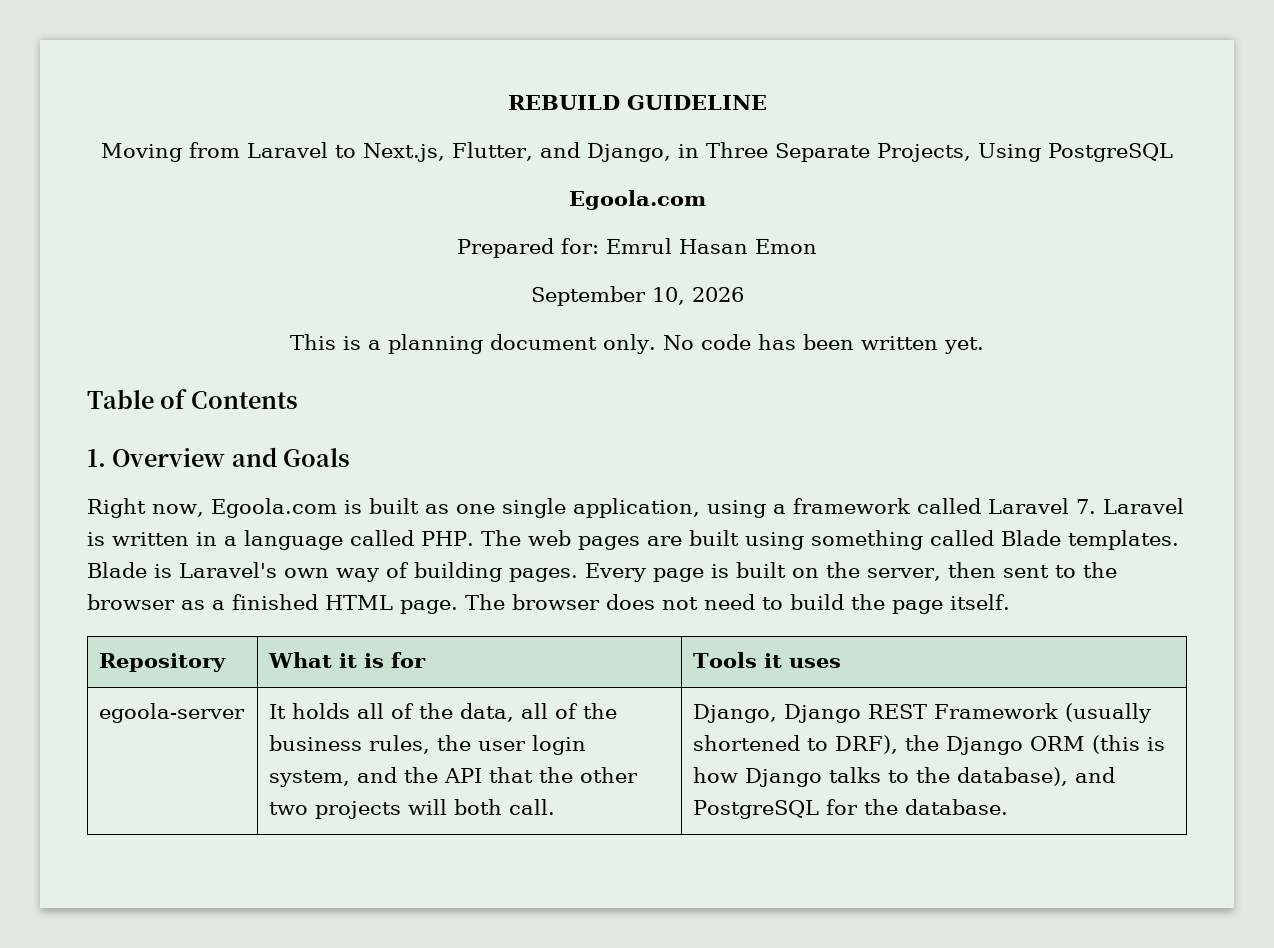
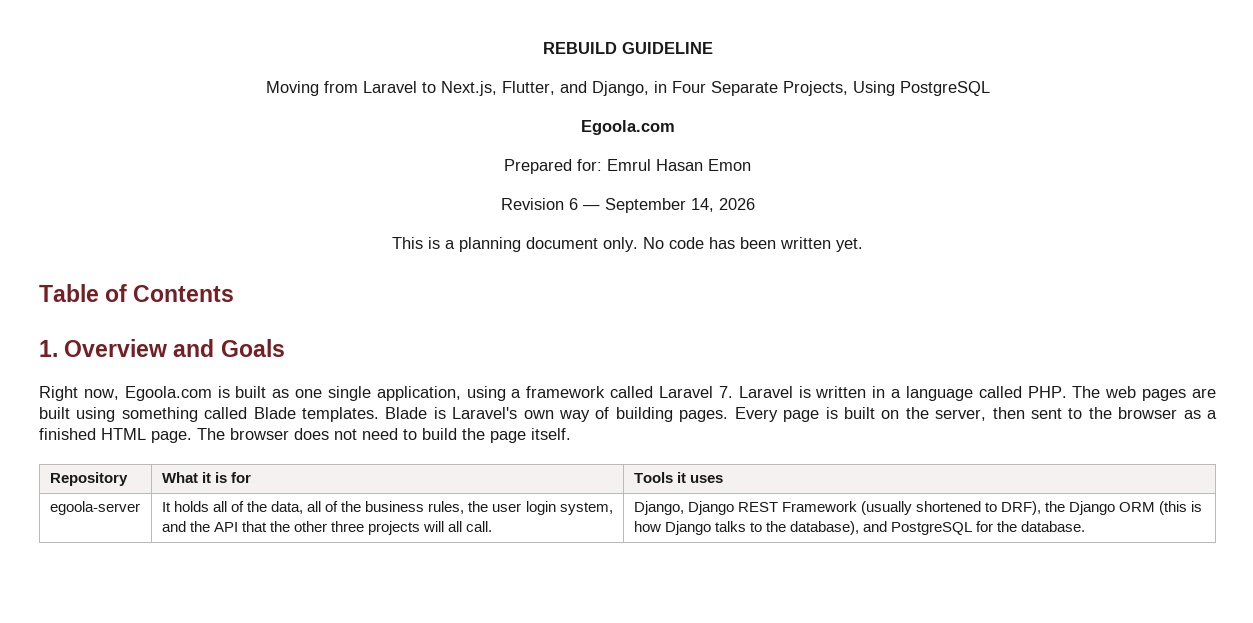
[705,142,768,158] Three -> [671,81,706,93] Four
[530,286,685,306] September 10, -> [500,198,714,213] Revision 6 — September 14,
[269,802,309,815] two -> [331,521,365,532] three
[454,799,503,815] both -> [448,521,463,532] all

